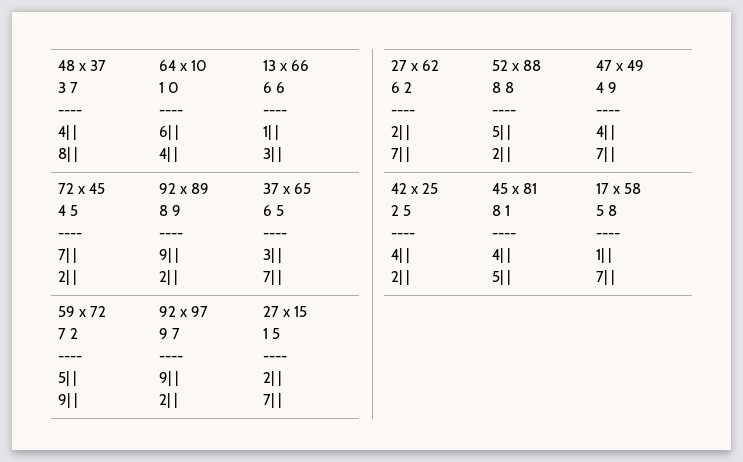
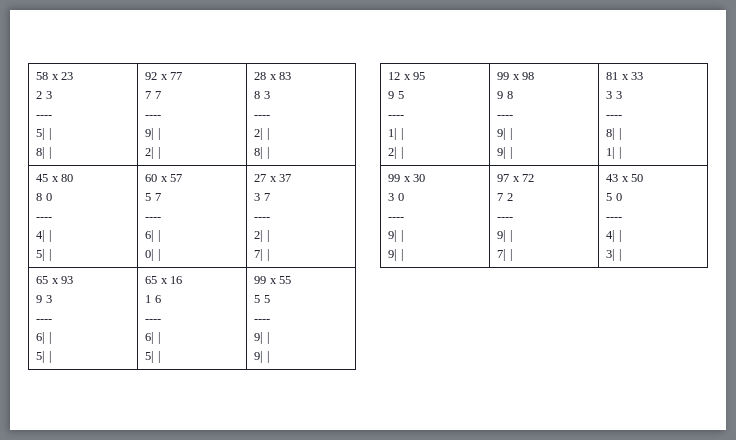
[57,60,107,71] [57,82,79,93] [57,110,82,115] [57,125,77,140] [57,147,78,162] [158,60,208,71] [158,82,180,93] [158,110,183,115] [158,125,179,140] [158,147,178,162] [262,60,310,71] [262,82,286,93] [262,110,287,115] [262,125,279,140] [262,147,282,162] [57,183,106,194] [57,205,79,216] [57,233,82,238] [57,248,77,263] [57,270,77,285] [158,183,210,194] [158,205,182,216] [158,233,183,238] [158,248,179,263] [158,270,178,285] [262,183,312,194] [262,205,285,216] [262,233,287,238] [262,248,282,263] [262,270,282,285] [57,306,107,317] [57,328,79,339] [57,356,82,361] [57,371,77,386] [57,393,78,408] [158,306,209,317] [158,328,168,339] 48 x 37 // 3 7 // ---- // 4| | // 8| | | 64 x 10 // 1 0 // ---- // 6| | // 4| | | 13 x 66 // 6 6 // ---- // 1| | // 3| | // 72 x 45 // 4 5 // ---- // 7| | // 2| | | 92 x 89 // 8 9 // ---- // 9| | // 2| | | 37 x 65 // 6 5 // ---- // 3| | // 7| | // 59 x 72 // 7 2 // ---- // 5| | // 9| | | 92 x 97 // 9 -> [36,72,74,80] [36,91,52,99] [36,115,53,118] [36,128,52,140] [36,147,52,159] [145,72,183,80] [145,91,152,99] 58 x 23 // 2 3 // ---- // 5| | // 8| | | 92 x 77 // 7
[262,306,308,317] [262,328,281,339] | 27 x 15 // 1 5 -> [254,72,292,80] [254,91,270,99] [254,115,271,118] [254,128,270,140] [254,147,270,159] [36,174,74,182] [36,193,52,201] [36,217,53,220] [36,230,52,242] [36,249,52,261] [145,174,183,182] [145,193,161,201] [145,217,162,220] [145,230,161,242] [145,249,161,261] [254,174,292,182] [254,193,270,201] | 28 x 83 // 8 3 // ---- // 2| | // 8| | // 45 x 80 // 8 0 // ---- // 4| | // 5| | | 60 x 57 // 5 7 // ---- // 6| | // 0| | | 27 x 37 // 3 7
[390,60,440,71] [390,82,413,93] [390,110,415,115] [390,125,402,140] 27 x 62 // 6 2 // ---- // 2| -> [36,276,74,284] [36,295,52,303] [36,319,53,322] [36,332,52,344] [36,351,52,363] [145,276,183,284] [145,295,161,303] [145,319,162,322] [145,332,161,344] [145,351,161,363] [254,276,292,284] [254,295,270,303] [254,319,271,322] [254,332,270,344] [254,351,270,363] [388,72,426,80] [388,91,404,99] [388,115,405,118] [388,128,404,140] [388,147,404,159] [497,72,535,80] [497,91,513,99] [497,115,514,118] [497,128,513,140] [497,147,513,159] [606,72,644,80] [606,91,622,99] [606,115,623,118] [606,128,622,140] [606,147,622,159] [388,174,426,182] [388,193,404,201] [388,217,405,220] [388,230,404,242] [388,249,404,261] [497,174,535,182] [497,193,513,201] [497,217,514,220] [497,230,507,242] 65 x 93 // 9 3 // ---- // 6| | // 5| | | 65 x 16 // 1 6 // ---- // 6| | // 5| | | 99 x 55 // 5 5 // ---- // 9| | // 9| | // 12 x 95 // 9 5 // ---- // 1| | // 2| | | 99 x 98 // 9 8 // ---- // 9| | // 9| | | 81 x 33 // 3 3 // ---- // 8| | // 1| | // 99 x 30 // 3 0 // ---- // 9| | // 9| | | 97 x 72 // 7 2 // ---- // 9|
[491,60,542,71] [491,82,515,93] [491,110,516,115] [491,125,511,140] [491,147,511,162] [595,60,645,71] [595,82,618,93] [595,110,620,115] [595,125,615,140] [595,147,615,162] [390,183,439,194] [390,205,412,216] [390,233,415,238] [390,248,410,263] [390,270,410,285] [491,183,538,194] [491,205,511,216] [491,233,516,238] [491,248,511,263] [491,270,511,285] [595,183,642,194] [595,205,618,216] [595,233,620,238] [595,248,612,263] [595,270,615,285] 52 x 88 // 8 8 // ---- // 5| | // 2| | | 47 x 49 // 4 9 // ---- // 4| | // 7| | // 42 x 25 // 2 5 // ---- // 4| | // 2| | | 45 x 81 // 8 1 // ---- // 4| | // 5| | | 17 x 58 // 5 8 // ---- // 1| | // 7| | -> [606,174,644,182] [606,193,622,201] [606,217,623,220] [606,230,622,242] [606,249,622,261] 43 x 50 // 5 0 // ---- // 4| | // 3| |

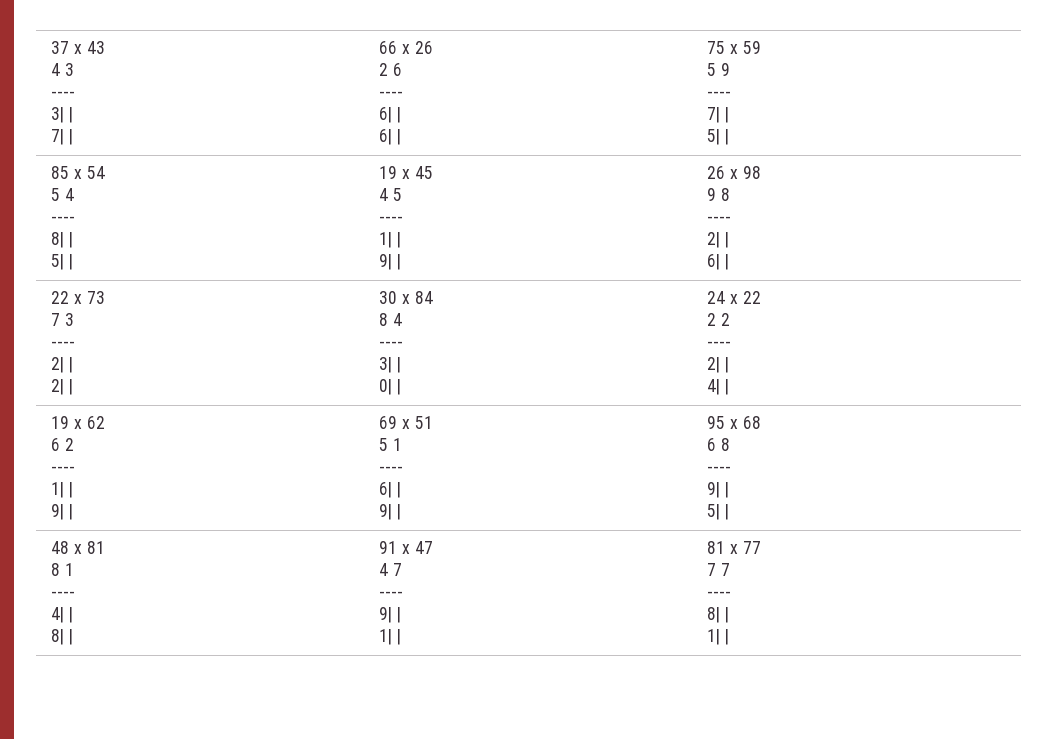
[36,72,74,80] [36,91,52,99] [36,115,53,118] [36,128,52,140] [36,147,52,159] [145,72,158,80] 58 x 23 // 2 3 // ---- // 5| | // 8| | | 92 -> [51,41,105,54] [51,63,74,76] [51,91,76,98] [51,107,73,123] [51,129,73,145] [379,41,433,54] [379,63,402,76] [379,91,404,98] [379,107,401,123] [379,129,401,145] [707,41,761,54] [707,63,730,76] [707,91,732,98] [707,107,729,123] [707,129,729,145] [51,166,105,179] [51,188,74,201] [51,216,76,223] [51,232,73,248] [51,254,73,270] [379,166,433,179] [379,188,402,201] [379,216,404,223] [379,232,401,248] [379,254,401,270] [707,166,761,179] [707,188,730,201] [707,216,732,223] [707,232,729,248] [707,254,729,270] [51,291,105,304] [51,313,74,326] [51,341,76,348] [51,357,73,373] [51,379,73,395] [379,291,433,304] [379,313,402,326] [379,341,404,348] [379,357,401,373] [379,379,401,395] [707,291,761,304] [707,313,730,326] [707,341,732,348] [707,357,729,373] [707,379,729,395] [51,416,105,429] [51,438,74,451] [51,466,76,473] [51,482,73,498] [51,504,73,520] [379,416,433,429] [379,438,402,451] [379,466,404,473] [379,482,401,498] [379,504,401,520] [707,416,761,429] [707,438,730,451] [707,466,732,473] [707,482,729,498] [707,504,729,520] [51,541,105,554] [51,563,74,576] [51,591,76,598] [51,607,73,623] [51,629,73,645] [379,541,433,554] [379,563,402,576] [379,591,404,598] [379,607,401,623] [379,629,401,645] [707,541,726,554] 37 x 43 // 4 3 // ---- // 3| | // 7| | | 66 x 26 // 2 6 // ---- // 6| | // 6| | | 75 x 59 // 5 9 // ---- // 7| | // 5| | // 85 x 54 // 5 4 // ---- // 8| | // 5| | | 19 x 45 // 4 5 // ---- // 1| | // 9| | | 26 x 98 // 9 8 // ---- // 2| | // 6| | // 22 x 73 // 7 3 // ---- // 2| | // 2| | | 30 x 84 // 8 4 // ---- // 3| | // 0| | | 24 x 22 // 2 2 // ---- // 2| | // 4| | // 19 x 62 // 6 2 // ---- // 1| | // 9| | | 69 x 51 // 5 1 // ---- // 6| | // 9| | | 95 x 68 // 6 8 // ---- // 9| | // 5| | // 48 x 81 // 8 1 // ---- // 4| | // 8| | | 91 x 47 // 4 7 // ---- // 9| | // 1| | | 81
[145,128,161,140] [145,147,161,159] [254,72,292,80] [254,91,270,99] [254,115,271,118] [254,128,270,140] [254,147,270,159] [36,174,74,182] [36,193,52,201] [36,217,53,220] [36,230,52,242] [36,249,52,261] [145,174,183,182] [145,193,161,201] [145,217,162,220] [145,230,161,242] [145,249,161,261] [254,174,292,182] [254,193,270,201] [254,217,271,220] [254,230,270,242] [254,249,270,261] [36,276,74,284] [36,295,52,303] [36,319,53,322] [36,332,52,344] [36,351,52,363] [145,276,183,284] [145,295,161,303] [145,319,162,322] [145,332,161,344] [145,351,161,363] [254,276,292,284] [254,295,270,303] [254,319,271,322] [254,332,270,344] [254,351,270,363] [388,72,426,80] [388,91,404,99] [388,115,405,118] [388,128,404,140] [388,147,404,159] [497,72,535,80] [497,91,513,99] [497,115,514,118] [497,128,513,140] [497,147,513,159] [606,72,644,80] [606,91,622,99] [606,115,623,118] [606,128,622,140] [606,147,622,159] [388,174,426,182] [388,193,404,201] [388,217,405,220] [388,230,404,242] [388,249,404,261] [497,174,535,182] [497,193,513,201] [497,217,514,220] [497,230,513,242] [497,249,513,261] [606,174,644,182] [606,193,622,201] [606,217,623,220] [606,230,622,242] [606,249,616,261] 9| | // 2| | | 28 x 83 // 8 3 // ---- // 2| | // 8| | // 45 x 80 // 8 0 // ---- // 4| | // 5| | | 60 x 57 // 5 7 // ---- // 6| | // 0| | | 27 x 37 // 3 7 // ---- // 2| | // 7| | // 65 x 93 // 9 3 // ---- // 6| | // 5| | | 65 x 16 // 1 6 // ---- // 6| | // 5| | | 99 x 55 // 5 5 // ---- // 9| | // 9| | // 12 x 95 // 9 5 // ---- // 1| | // 2| | | 99 x 98 // 9 8 // ---- // 9| | // 9| | | 81 x 33 // 3 3 // ---- // 8| | // 1| | // 99 x 30 // 3 0 // ---- // 9| | // 9| | | 97 x 72 // 7 2 // ---- // 9| | // 7| | | 43 x 50 // 5 0 // ---- // 4| | // 3| -> [707,607,729,623] [707,629,721,645] 8| | // 1|

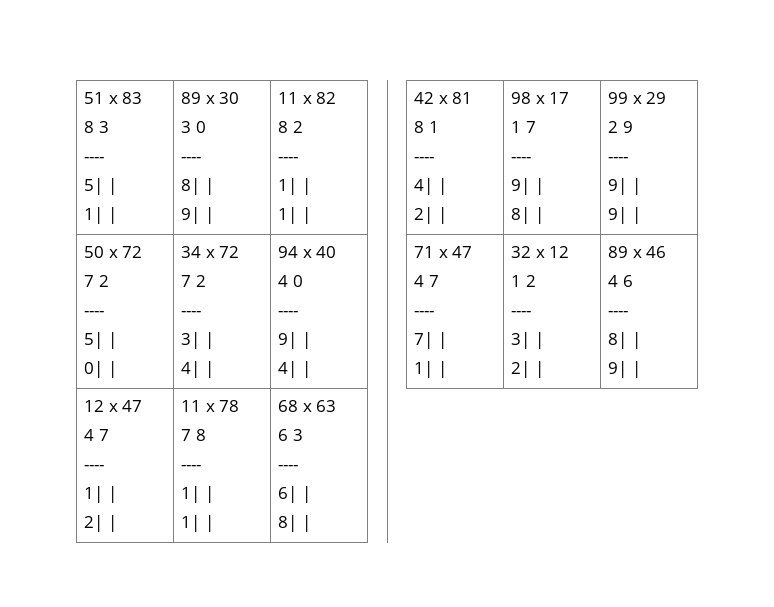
[51,41,105,54] [51,63,74,76] [51,91,76,98] [51,107,73,123] [51,129,73,145] [379,41,433,54] [379,63,402,76] [379,91,404,98] [379,107,401,123] [379,129,401,145] [707,41,761,54] [707,63,730,76] [707,91,732,98] [707,107,729,123] [707,129,729,145] [51,166,105,179] [51,188,74,201] [51,216,76,223] [51,232,73,248] [51,254,73,270] [379,166,433,179] [379,188,402,201] [379,216,404,223] [379,232,401,248] [379,254,401,270] [707,166,761,179] [707,188,730,201] [707,216,732,223] [707,232,729,248] [707,254,729,270] [51,291,105,304] [51,313,74,326] [51,341,76,348] [51,357,73,373] [51,379,73,395] [379,291,433,304] [379,313,402,326] [379,341,404,348] [379,357,401,373] [379,379,401,395] [707,291,761,304] [707,313,730,326] [707,341,732,348] [707,357,729,373] [707,379,729,395] [51,416,105,429] [51,438,74,451] [51,466,76,473] [51,482,73,498] [51,504,73,520] [379,416,433,429] [379,438,402,451] [379,466,404,473] [379,482,401,498] [379,504,401,520] [707,416,761,429] [707,438,730,451] [707,466,732,473] [707,482,729,498] [707,504,729,520] [51,541,70,554] 37 x 43 // 4 3 // ---- // 3| | // 7| | | 66 x 26 // 2 6 // ---- // 6| | // 6| | | 75 x 59 // 5 9 // ---- // 7| | // 5| | // 85 x 54 // 5 4 // ---- // 8| | // 5| | | 19 x 45 // 4 5 // ---- // 1| | // 9| | | 26 x 98 // 9 8 // ---- // 2| | // 6| | // 22 x 73 // 7 3 // ---- // 2| | // 2| | | 30 x 84 // 8 4 // ---- // 3| | // 0| | | 24 x 22 // 2 2 // ---- // 2| | // 4| | // 19 x 62 // 6 2 // ---- // 1| | // 9| | | 69 x 51 // 5 1 // ---- // 6| | // 9| | | 95 x 68 // 6 8 // ---- // 9| | // 5| | // 48 -> [84,92,143,104] [84,121,109,133] [84,157,105,162] [84,178,117,195] [84,207,117,224] [181,92,240,104] [181,121,206,133] [181,157,202,162] [181,178,214,195] [181,207,214,224] [278,92,337,104] [278,121,303,133] [278,157,299,162] [278,178,311,195] [278,207,311,224] [84,246,143,258] [84,275,109,287] [84,311,105,316] [84,332,117,349] [84,361,117,378] [181,246,240,258] [181,275,206,287] [181,311,202,316] [181,332,214,349] [181,361,214,378] [278,246,337,258] [278,275,303,287] [278,311,299,316] [278,332,311,349] [278,361,311,378] [84,400,143,412] [84,429,109,441] [84,465,105,470] [84,486,117,503] [84,515,117,532] [181,400,240,412] [181,429,206,441] [181,465,202,470] [181,486,214,503] [181,515,214,532] [278,400,337,412] [278,429,303,441] [278,465,299,470] [278,486,311,503] [278,515,311,532] [414,92,435,104] 51 x 83 // 8 3 // ---- // 5| | // 1| | | 89 x 30 // 3 0 // ---- // 8| | // 9| | | 11 x 82 // 8 2 // ---- // 1| | // 1| | // 50 x 72 // 7 2 // ---- // 5| | // 0| | | 34 x 72 // 7 2 // ---- // 3| | // 4| | | 94 x 40 // 4 0 // ---- // 9| | // 4| | // 12 x 47 // 4 7 // ---- // 1| | // 2| | | 11 x 78 // 7 8 // ---- // 1| | // 1| | | 68 x 63 // 6 3 // ---- // 6| | // 8| | // 42
[51,629,73,645] [379,541,433,554] [379,563,402,576] [379,591,404,598] [379,607,401,623] [379,629,401,645] [707,541,761,554] [707,563,730,576] [707,591,732,598] [707,607,729,623] [707,629,721,645] 8| | | 91 x 47 // 4 7 // ---- // 9| | // 1| | | 81 x 77 // 7 7 // ---- // 8| | // 1| -> [414,207,447,224] [511,92,570,104] [511,121,536,133] [511,157,532,162] [511,178,544,195] [511,207,544,224] [608,92,667,104] [608,121,633,133] [608,157,629,162] [608,178,641,195] [608,207,641,224] [414,246,473,258] [414,275,439,287] [414,311,435,316] [414,332,447,349] [414,361,447,378] [511,246,570,258] [511,275,536,287] [511,311,532,316] [511,332,544,349] [511,361,544,378] [608,246,667,258] [608,275,633,287] [608,311,629,316] [608,332,641,349] [608,361,628,378] 2| | | 98 x 17 // 1 7 // ---- // 9| | // 8| | | 99 x 29 // 2 9 // ---- // 9| | // 9| | // 71 x 47 // 4 7 // ---- // 7| | // 1| | | 32 x 12 // 1 2 // ---- // 3| | // 2| | | 89 x 46 // 4 6 // ---- // 8| | // 9|

